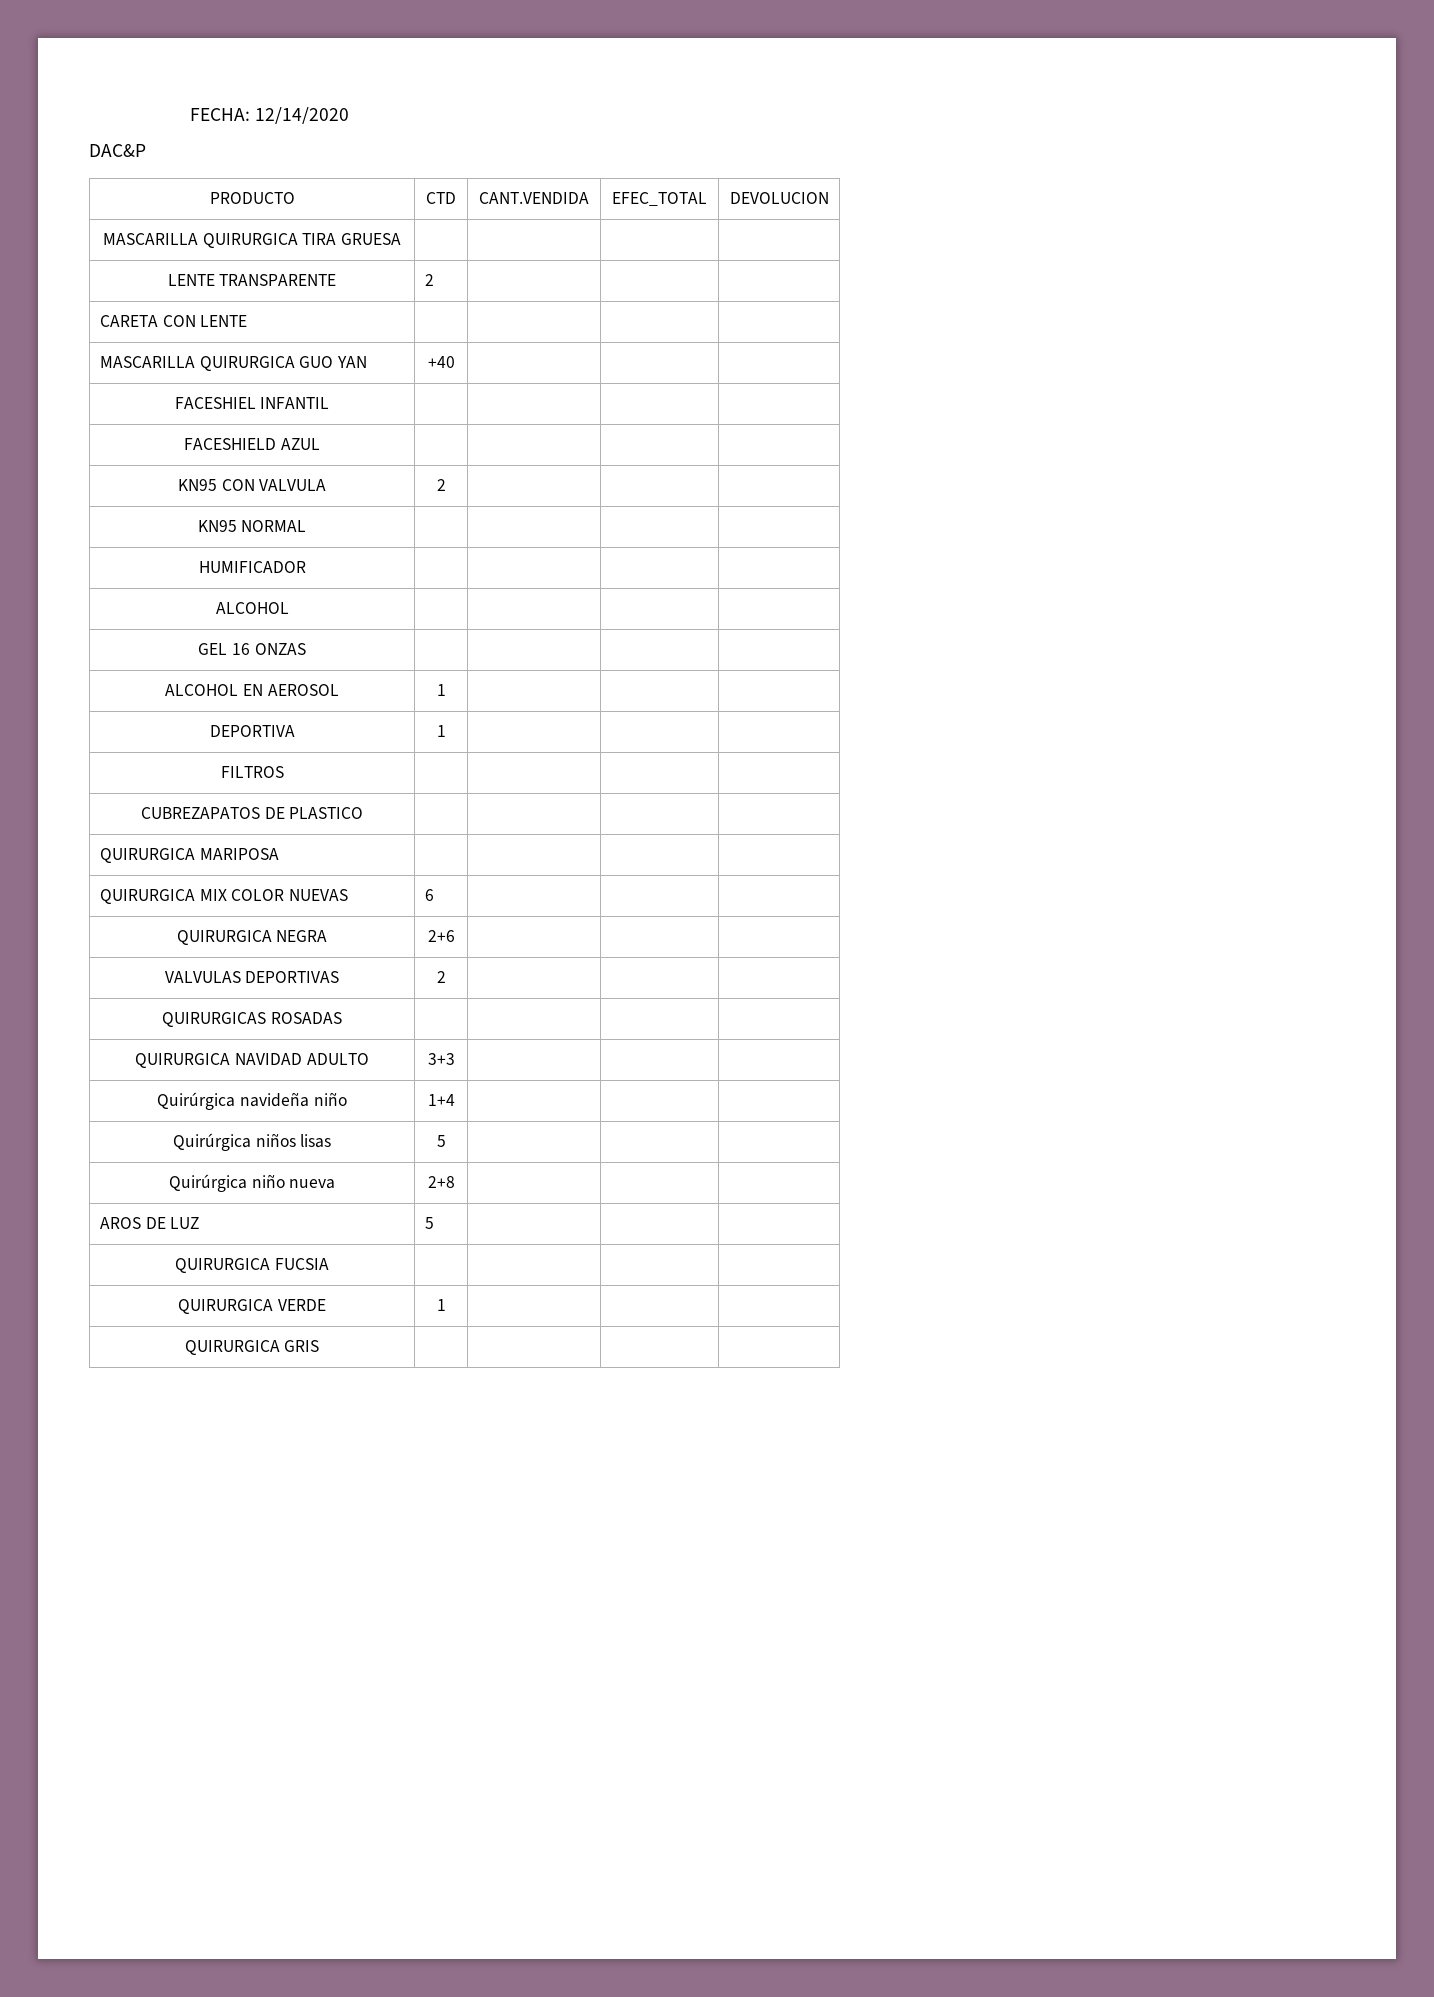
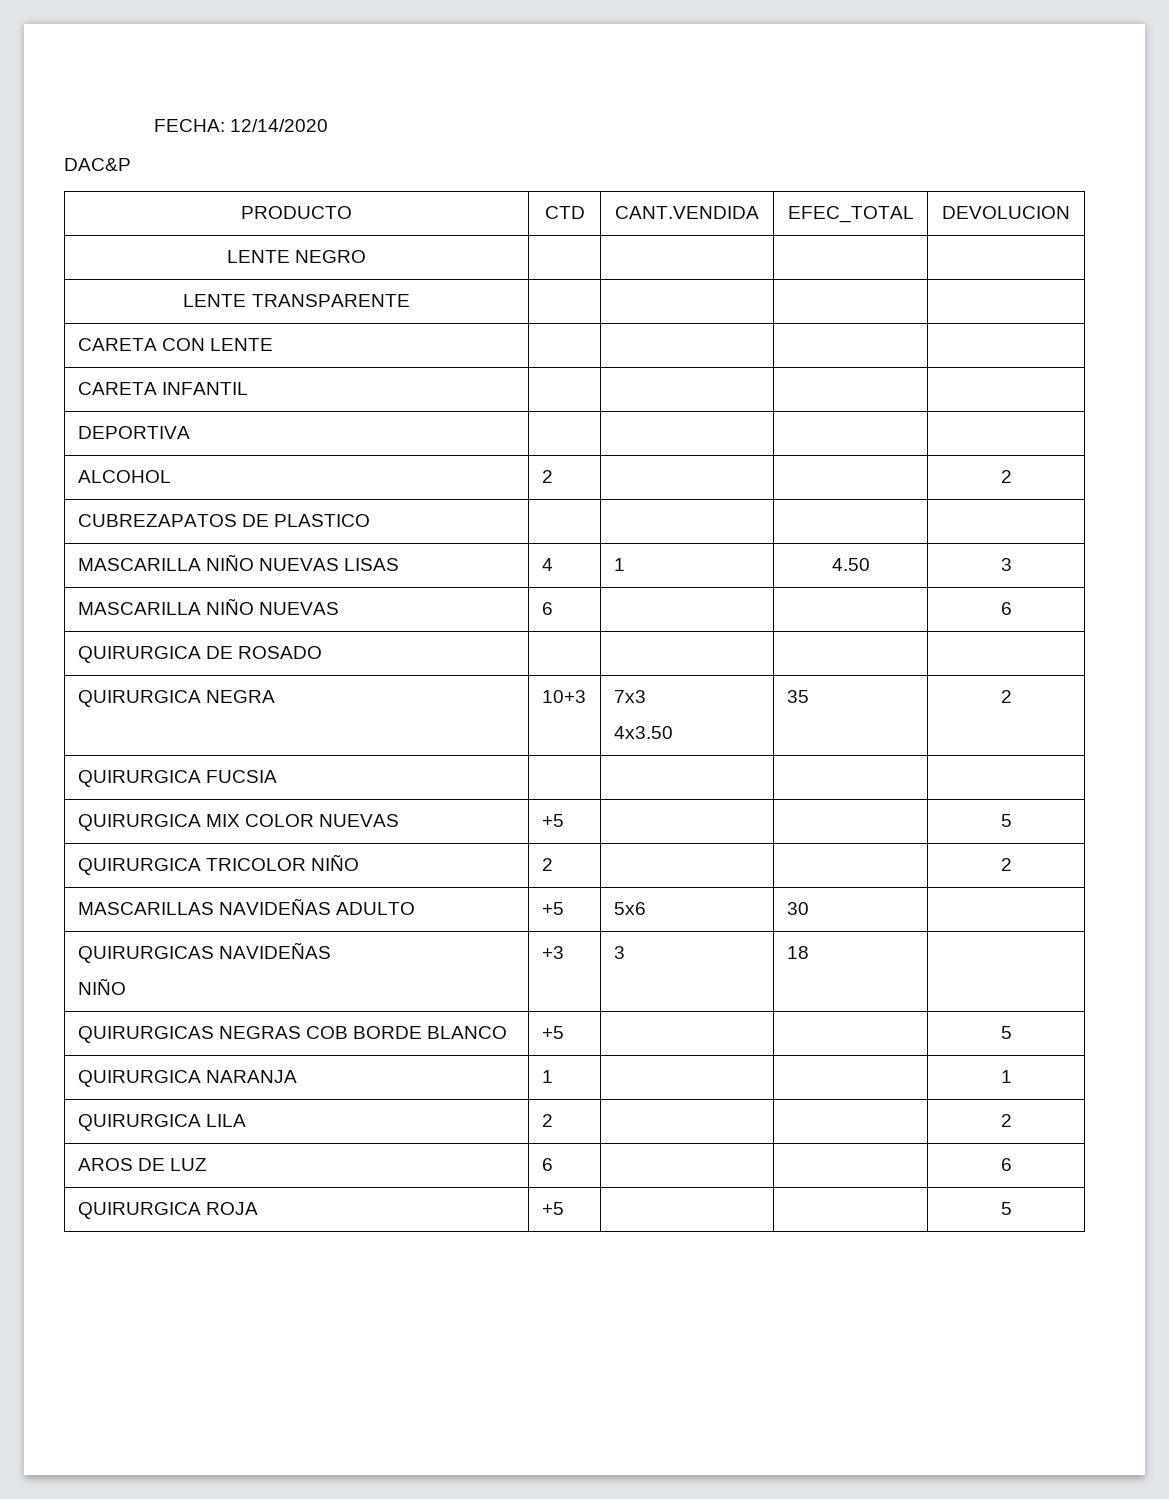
[102,233,402,248] MASCARILLA QUIRURGICA TIRA GRUESA -> [226,250,367,263] LENTE NEGRO
[424,274,434,286] 2 -> (410, 300) none
[99,356,368,371] [427,356,455,368] [174,397,330,409] [184,438,320,450] [177,479,327,491] [436,479,446,491] [197,520,307,532] [198,561,306,573] [215,602,289,614] [198,643,306,655] [165,684,339,696] [436,684,446,696] [209,725,295,737] [436,725,446,737] [220,766,284,778] [140,807,364,819] [99,848,279,863] MASCARILLA QUIRURGICA GUO YAN | +40 | | | // FACESHIEL INFANTIL | | | | // FACESHIELD AZUL | | | | // KN95 CON VALVULA | 2 | | | // KN95 NORMAL | | | | // HUMIFICADOR | | | | // ALCOHOL | | | | // GEL 16 ONZAS | | | | // ALCOHOL EN AEROSOL | 1 | | | // DEPORTIVA | 1 | | | // FILTROS | | | | // CUBREZAPATOS DE PLASTICO | | | | // QUIRURGICA MARIPOSA -> [77,382,248,395] [77,426,190,439] [77,470,171,483] [541,470,553,483] [1000,470,1012,483] [77,514,371,527] [77,554,400,571] [541,558,553,571] [613,558,625,571] [831,558,870,571] [1000,558,1012,571] [77,598,340,615] [541,602,553,615] [1000,602,1012,615] [77,646,323,663] [77,690,275,707] [541,690,586,703] [613,690,646,703] [613,726,673,739] [786,690,809,703] [1000,690,1012,703] [77,770,277,787] CARETA INFANTIL | | | | // DEPORTIVA | | | | // ALCOHOL | 2 | | | 2 // CUBREZAPATOS DE PLASTICO | | | | // MASCARILLA NIÑO NUEVAS LISAS | 4 | 1 | 4.50 | 3 // MASCARILLA NIÑO NUEVAS | 6 | | | 6 // QUIRURGICA DE ROSADO | | | | // QUIRURGICA NEGRA | 10+3 | 7x3 // 4x3.50 | 35 | 2 // QUIRURGICA FUCSIA
[424,889,434,901] [176,930,328,945] [427,930,455,942] [164,971,340,983] [436,971,446,983] [162,1012,342,1027] [135,1053,369,1068] [427,1053,455,1065] [157,1092,347,1110] [427,1094,455,1106] [172,1133,332,1151] [436,1135,446,1147] [168,1174,336,1192] [427,1176,455,1188] 6 | | | // QUIRURGICA NEGRA | 2+6 | | | // VALVULAS DEPORTIVAS | 2 | | | // QUIRURGICAS ROSADAS | | | | // QUIRURGICA NAVIDAD ADULTO | 3+3 | | | // Quirúrgica navideña niño | 1+4 | | | // Quirúrgica niños lisas | 5 | | | // Quirúrgica niño nueva | 2+8 | | | -> [541,814,564,827] [1000,814,1012,827] [77,854,360,875] [541,858,553,871] [1000,858,1012,871] [77,898,416,915] [541,902,564,915] [613,902,646,915] [786,902,809,915] [77,942,331,963] [77,978,126,995] [541,946,564,959] [613,946,625,959] [786,946,809,959] [77,1026,508,1043] [541,1026,564,1039] [1000,1026,1012,1039] [77,1070,297,1087] [541,1070,553,1083] [1000,1070,1012,1083] [77,1114,246,1131] [541,1114,553,1127] [1000,1114,1012,1127] +5 | | | 5 // QUIRURGICA TRICOLOR NIÑO | 2 | | | 2 // MASCARILLAS NAVIDEÑAS ADULTO | +5 | 5x6 | 30 | // QUIRURGICAS NAVIDEÑAS // NIÑO | +3 | 3 | 18 | // QUIRURGICAS NEGRAS COB BORDE BLANCO | +5 | | | 5 // QUIRURGICA NARANJA | 1 | | | 1 // QUIRURGICA LILA | 2 | | | 2
[424,1217,434,1229] [175,1258,329,1273] [178,1299,326,1314] [436,1299,446,1311] [184,1340,320,1355] 5 | | | // QUIRURGICA FUCSIA | | | | // QUIRURGICA VERDE | 1 | | | // QUIRURGICA GRIS | | | | -> [541,1158,553,1171] [1000,1158,1012,1171] [77,1202,258,1219] [541,1202,564,1215] [1000,1202,1012,1215] 6 | | | 6 // QUIRURGICA ROJA | +5 | | | 5

